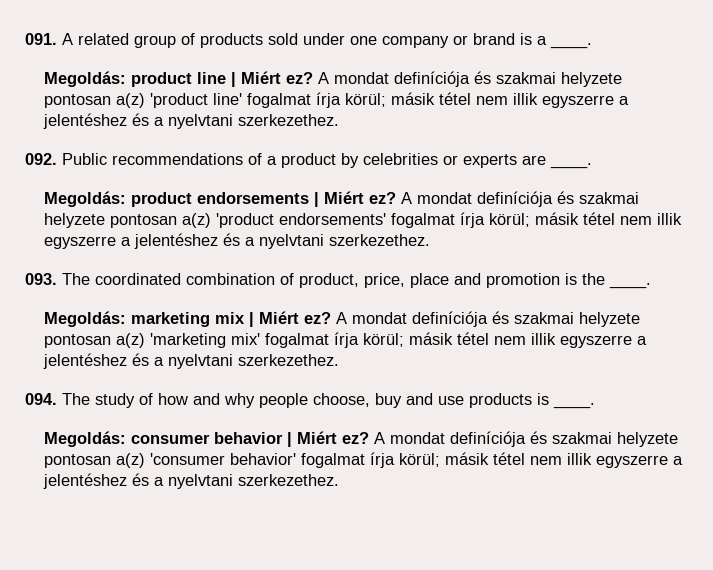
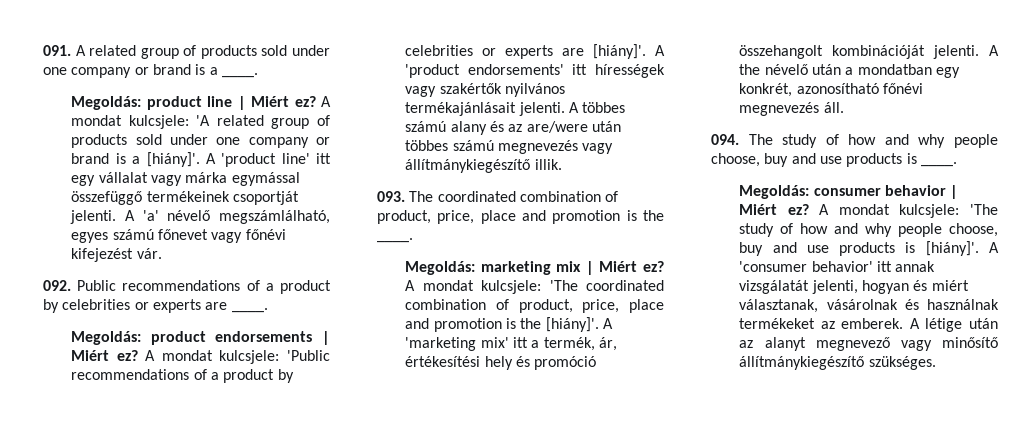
[393,71,622,87] [43,92,629,108] [42,113,339,129] definíciója és szakmai helyzete pontosan a(z) 'product line' fogalmat írja körül; másik tétel nem illik egyszerre a jelentéshez és a nyelvtani szerkezethez. -> [128,115,331,129] [71,134,330,148] [71,152,331,167] [71,172,300,186] [71,191,300,205] [70,210,330,224] [71,229,286,243] [71,248,162,262] kulcsjele: 'A related group of products sold under one company or brand is a [hiány]'. A 'product line' itt egy vállalat vagy márka egymással összefüggő termékeinek csoportját jelenti. A 'a' névelő megszámlálható, egyes számú főnevet vagy főnévi kifejezést vár.
[476,191,639,207] [43,212,682,228] [43,233,430,249] definíciója és szakmai helyzete pontosan a(z) 'product endorsements' fogalmat írja körül; másik tétel nem illik egyszerre a jelentéshez és a nyelvtani szerkezethez. -> [219,350,331,364] [71,369,294,383] [405,44,665,59] [405,64,665,78] [405,83,566,97] [405,102,626,116] [405,121,621,135] [405,140,614,154] [405,159,562,173] kulcsjele: 'Public recommendations of a product by celebrities or experts are [hiány]'. A 'product endorsements' itt hírességek vagy szakértők nyilvános termékajánlásait jelenti. A többes számú alany és az are/were után többes számú megnevezés vagy állítmánykiegészítő illik.
[411,311,640,327] [43,332,647,348] [42,353,339,369] definíciója és szakmai helyzete pontosan a(z) 'marketing mix' fogalmat írja körül; másik tétel nem illik egyszerre a jelentéshez és a nyelvtani szerkezethez. -> [481,280,664,294] [405,299,664,313] [405,317,613,332] [405,337,617,351] [405,356,597,370] [739,45,999,59] [739,64,960,78] [739,83,924,97] [739,102,844,116] kulcsjele: 'The coordinated combination of product, price, place and promotion is the [hiány]'. A 'marketing mix' itt a termék, ár, értékesítési hely és promóció összehangolt kombinációját jelenti. A the névelő után a mondatban egy konkrét, azonosítható főnévi megnevezés áll.
[449,431,678,447] [43,452,683,468] [42,473,339,489] definíciója és szakmai helyzete pontosan a(z) 'consumer behavior' fogalmat írja körül; másik tétel nem illik egyszerre a jelentéshez és a nyelvtani szerkezethez. -> [899,204,998,218] [739,223,998,237] [739,241,999,256] [739,261,936,272] [739,280,969,294] [739,299,999,313] [739,318,998,332] [739,337,998,351] [739,356,936,370] kulcsjele: 'The study of how and why people choose, buy and use products is [hiány]'. A 'consumer behavior' itt annak vizsgálatát jelenti, hogyan és miért választanak, vásárolnak és használnak termékeket az emberek. A létige után az alanyt megnevező vagy minősítő állítmánykiegészítő szükséges.

